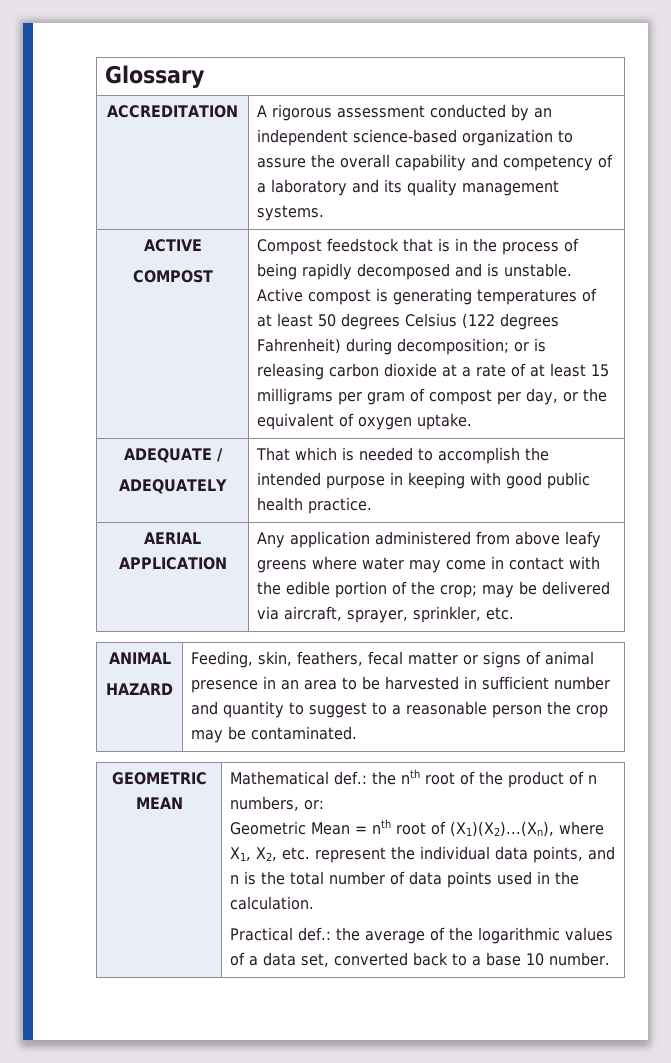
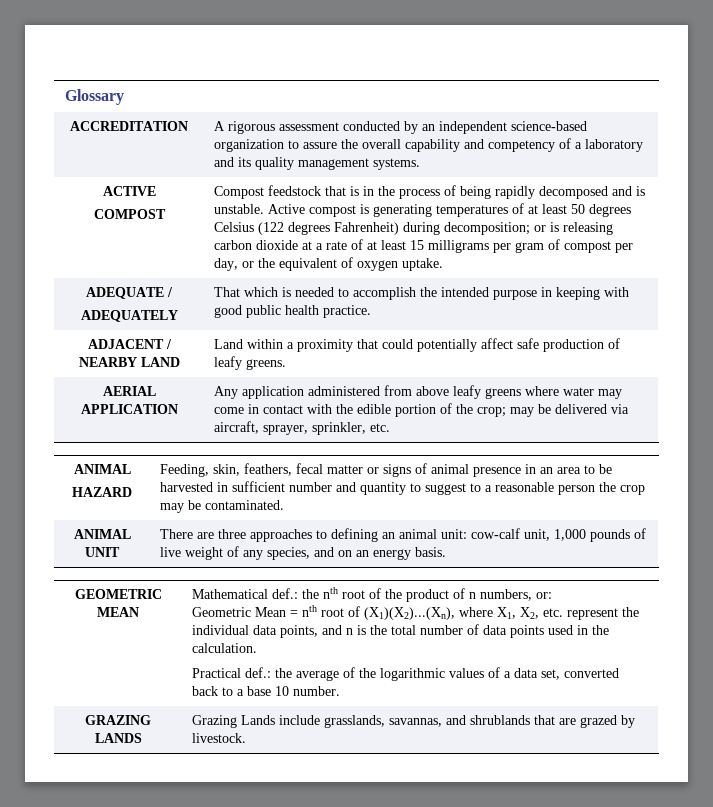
(373, 505) none -> [87,339,172,349] [78,357,180,367] [213,338,620,352] [213,356,286,370] // ADJACENT / NEARBY LAND | Land within a proximity that could potentially affect safe production of leafy greens.
(358, 733) none -> [73,529,131,539] [85,547,120,557] [159,528,646,542] [159,546,446,560] // ANIMAL UNIT | There are three approaches to defining an animal unit: cow-calf unit, 1,000 pounds of live weight of any species, and on an energy basis.
(611, 959) none -> [85,715,151,725] [94,733,142,743] [191,715,635,728] [191,733,246,743] // GRAZING LANDS | Grazing Lands include grasslands, savannas, and shrublands that are grazed by livestock.

